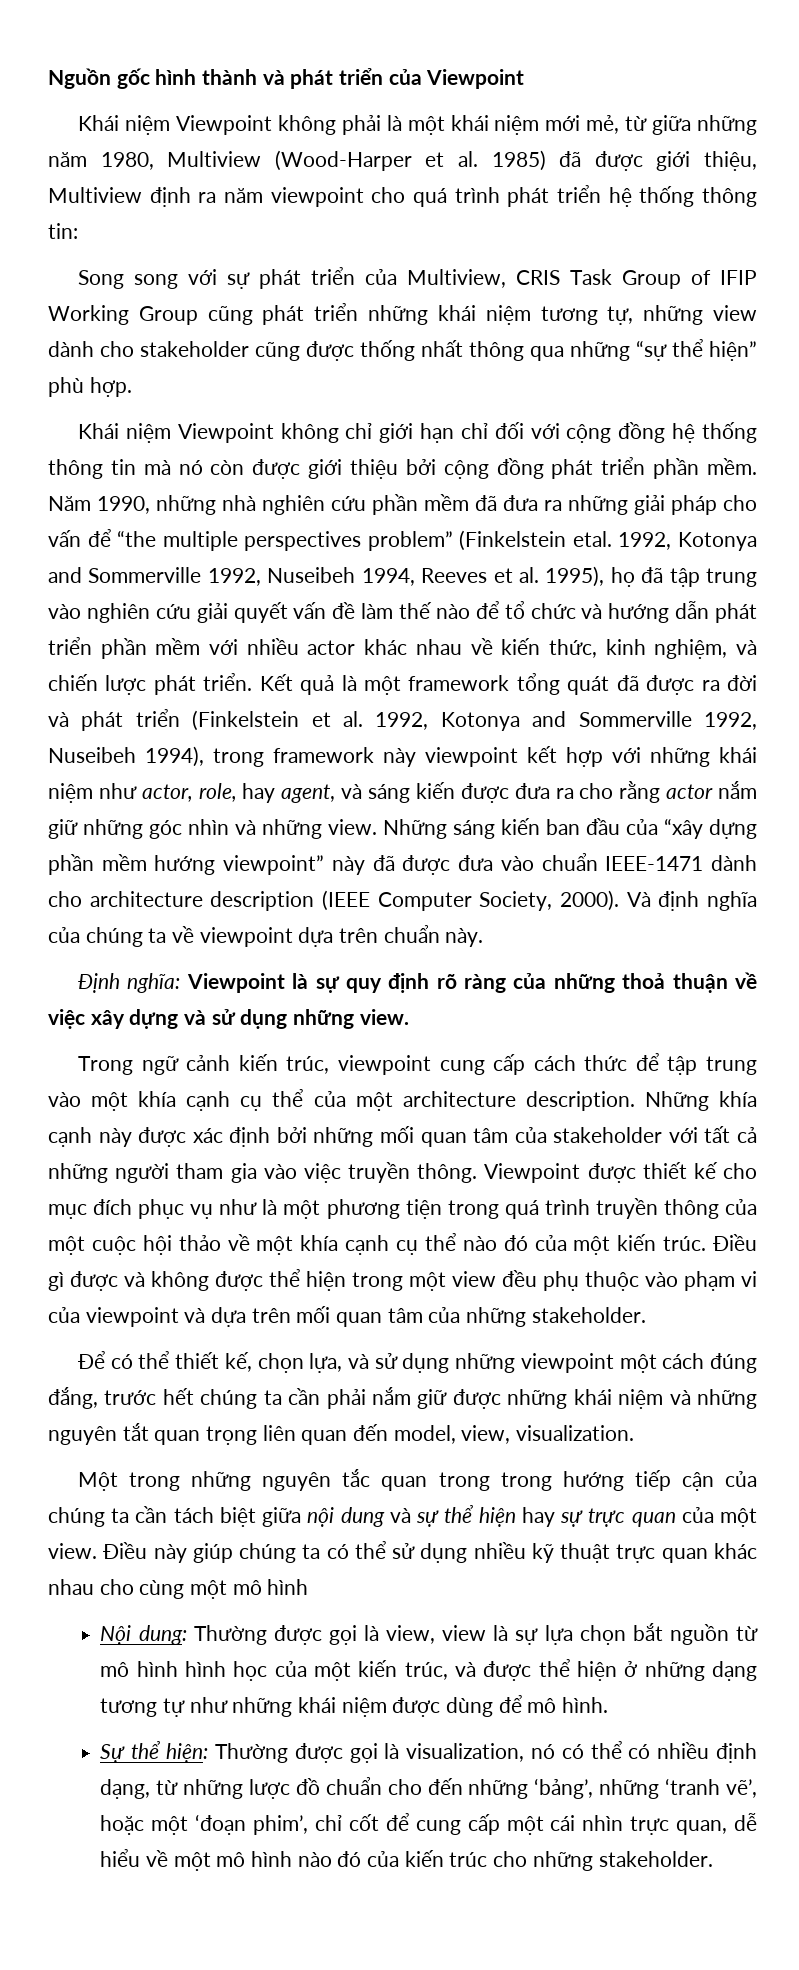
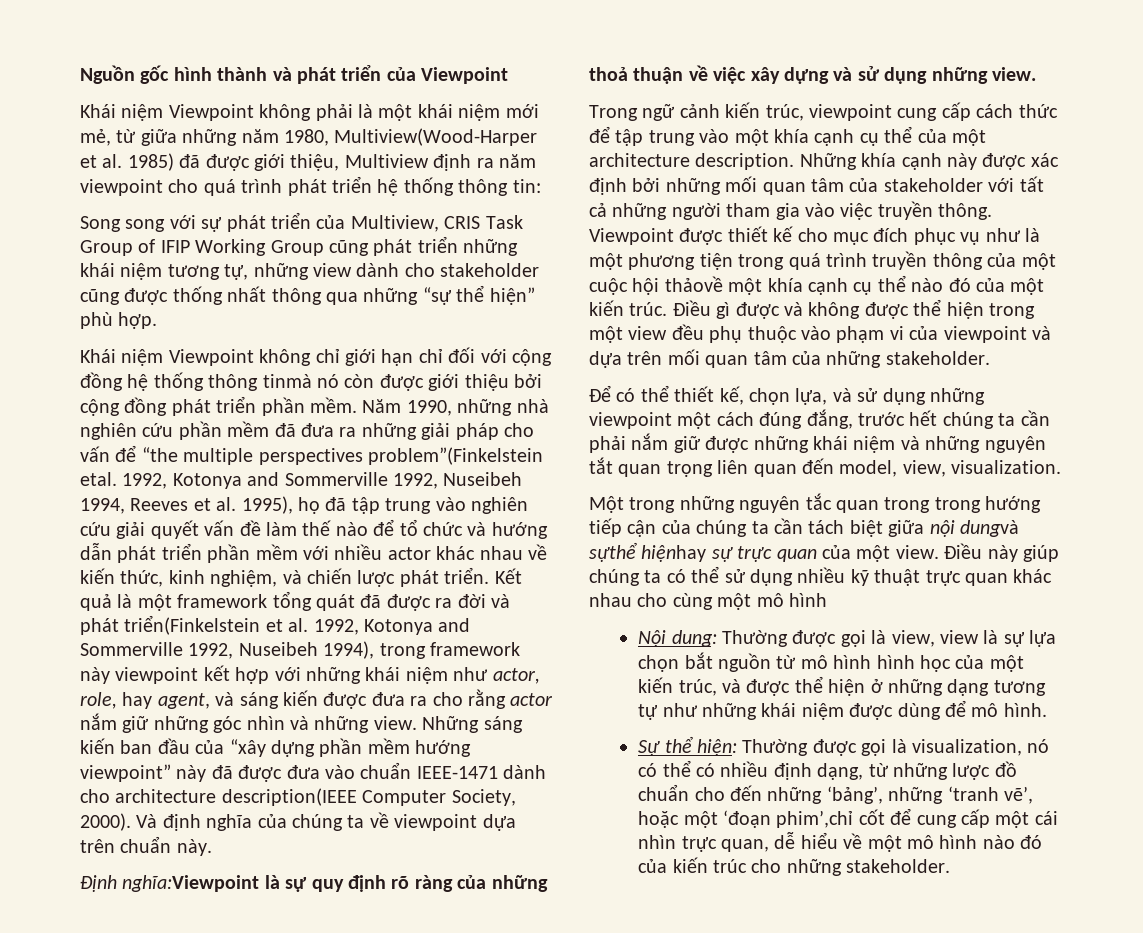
[167,150,412,171] Multiview (Wood-Harper -> [334,128,538,146] Multiview(Wood-Harper
[110,459,171,475] tin mà -> [262,374,312,388] tinmà
[367,530,567,551] problem” (Finkelstein -> [368,447,543,465] problem”(Finkelstein
[135,709,300,731] triển (Finkelstein -> [124,615,261,635] triển(Finkelstein
[210,890,371,911] description (IEEE -> [221,788,357,806] description(IEEE
[127,973,285,993] nghĩa: Viewpoint -> [122,875,260,892] nghĩa:Viewpoint
[178,1234,250,1251] thảo về -> [664,276,723,292] thảovề
[340,1505,555,1527] dung và sự thể hiện hay -> [960,520,1019,537] [589,542,707,562] dungvà sựthể hiệnhay
[253,1815,343,1835] phim’, chỉ -> [776,810,854,828] phim’,chỉ

